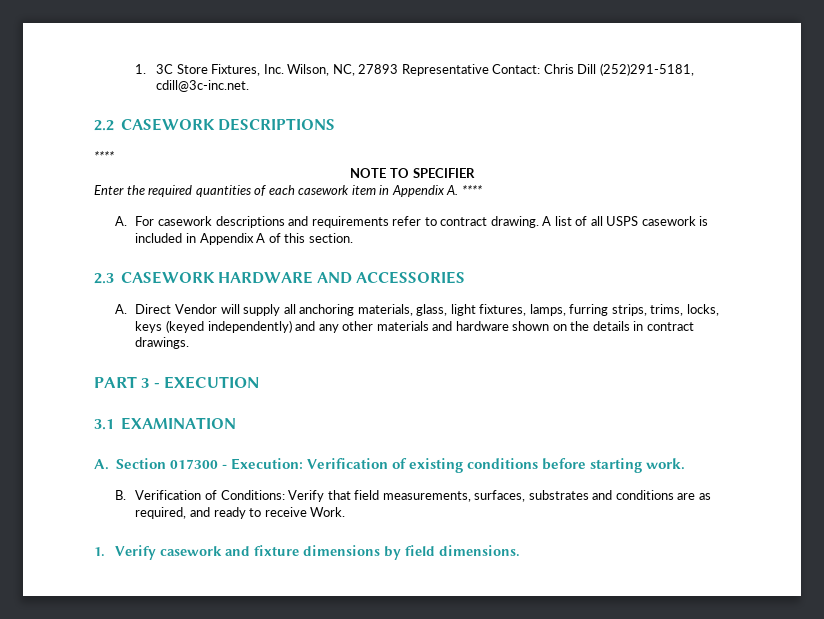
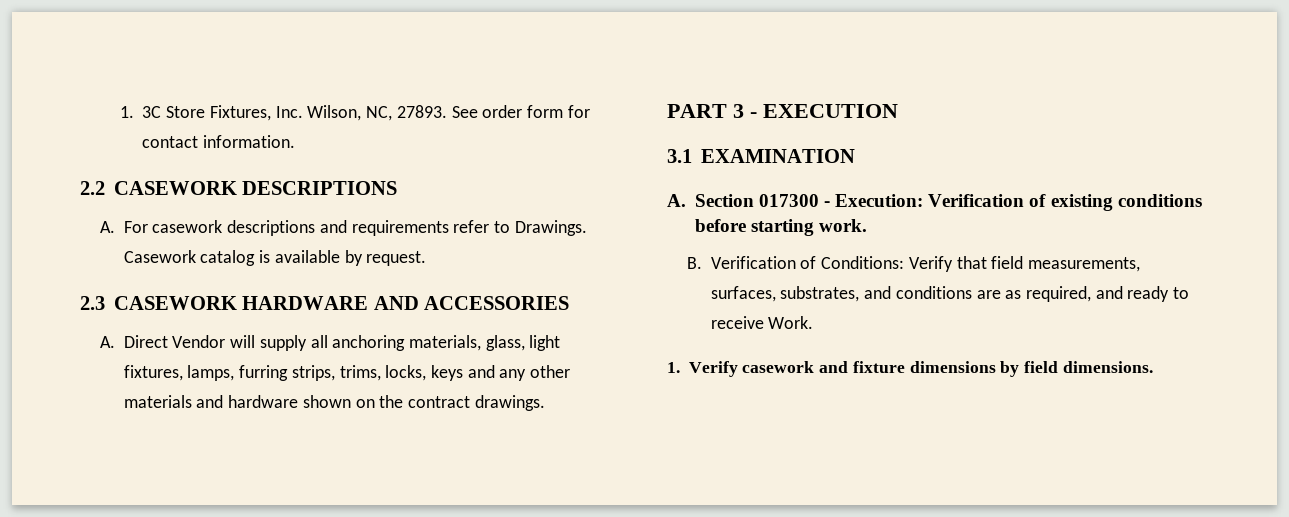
[358,63,694,76] [156,80,250,92] [94,118,335,131] [94,151,114,161] [350,168,475,178] [94,185,482,197] 27893 Representative Contact: Chris Dill (252)291-5181, cdill@3c-inc.net. // 2.2 CASEWORK DESCRIPTIONS // **** // NOTE TO SPECIFIER // Enter the required quantities of each casework item in Appendix A. **** -> [396,105,590,118] [142,135,296,148] [80,181,398,195] 27893. See order form for contact information. // 2.2 CASEWORK DESCRIPTIONS
[440,216,709,228] [135,233,353,245] contract drawing. A list of all USPS casework is included in Appendix A of this section. -> [514,220,587,236] [123,250,427,266] Drawings. Casework catalog is available by request.
[165,320,292,333] (keyed independently) -> (463, 373) none
[592,321,644,331] details in -> (404, 401) none
[528,490,589,500] substrates -> [780,286,860,302] substrates,

